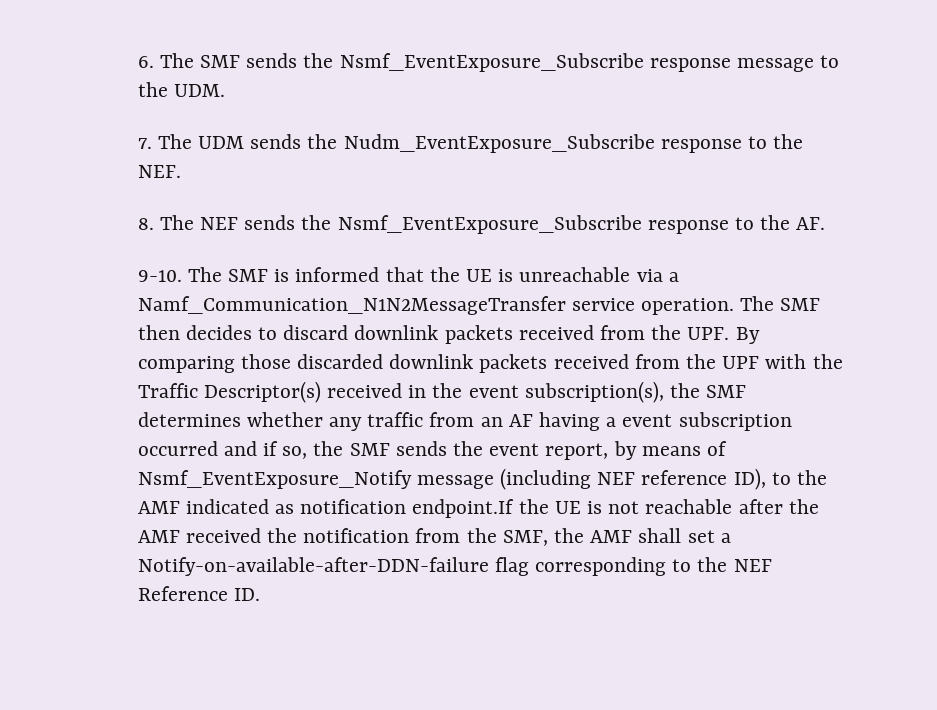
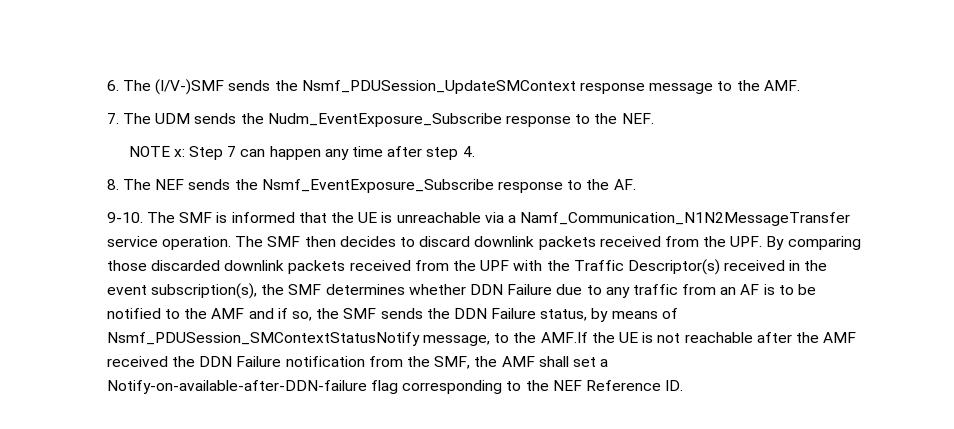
[200,53,644,72] SMF sends the Nsmf_EventExposure_Subscribe -> [155,79,576,95] (I/V-)SMF sends the Nsmf_PDUSession_UpdateSMContext
[173,84,225,97] UDM. -> [763,80,800,91] AMF.
(181, 171) none -> [128,146,475,160] // NOTE x: Step 7 can happen any time after step 4.
(323, 419) none -> [469,284,602,295] DDN Failure due to
[539,412,792,431] [137,441,218,456] having a event subscription occurred -> [763,284,817,295] [106,308,245,319] is to be notified to the AMF
[489,441,728,460] [137,468,828,490] [137,499,515,518] event report, by means of Nsmf_EventExposure_Notify message (including NEF reference ID), to the AMF indicated as notification endpoint.If -> [453,308,678,322] [106,332,588,346] DDN Failure status, by means of Nsmf_PDUSession_SMContextStatusNotify message, to the AMF.If
(298, 535) none -> [199,356,282,367] DDN Failure

